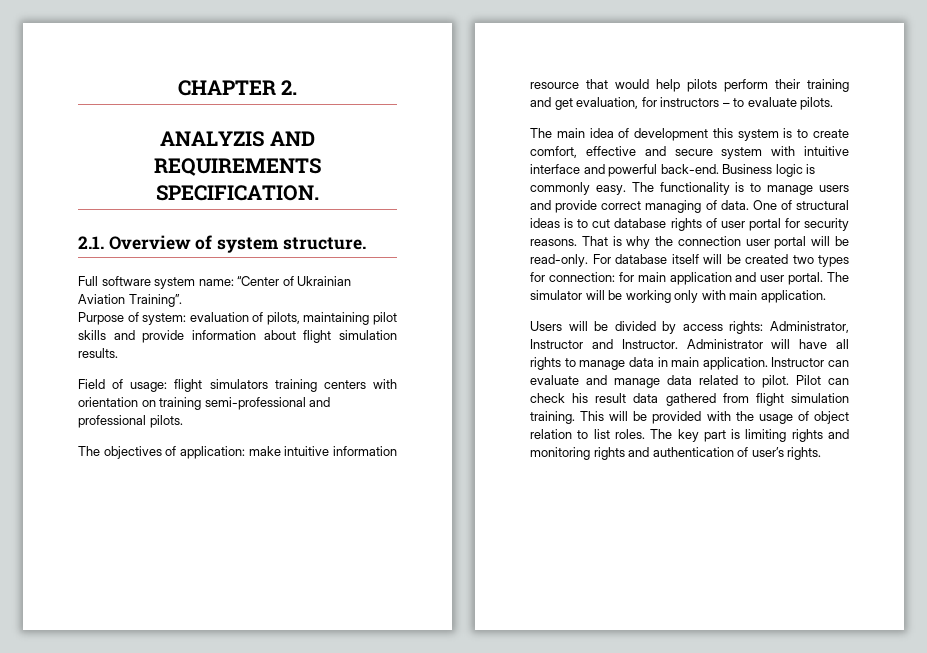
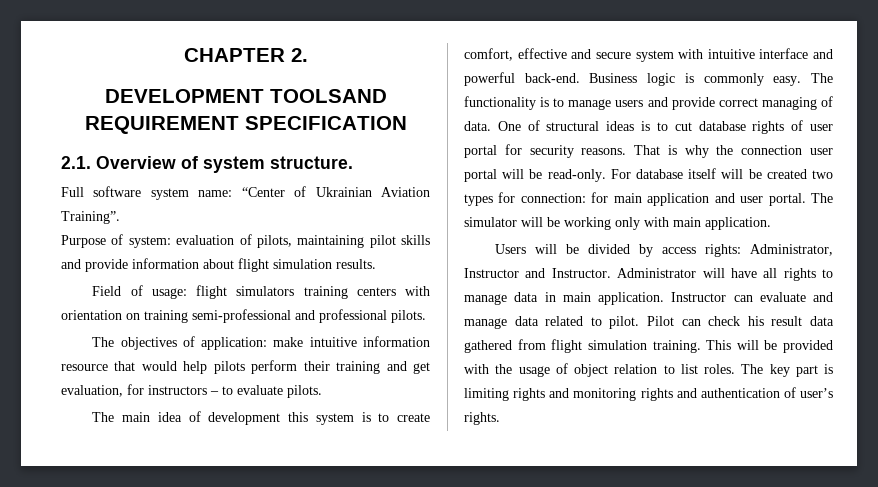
[160,131,315,147] [154,158,321,176] [156,185,319,201] ANALYZIS AND REQUIREMENTS SPECIFICATION. -> [104,89,387,103] [84,116,407,134] DEVELOPMENT TOOLSAND REQUIREMENT SPECIFICATION

